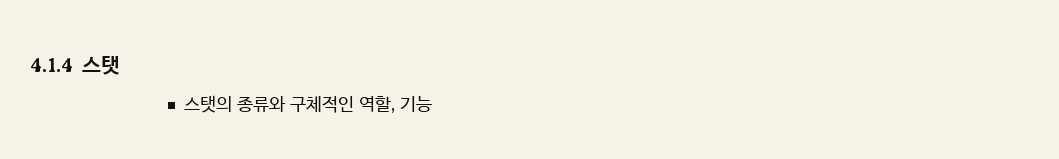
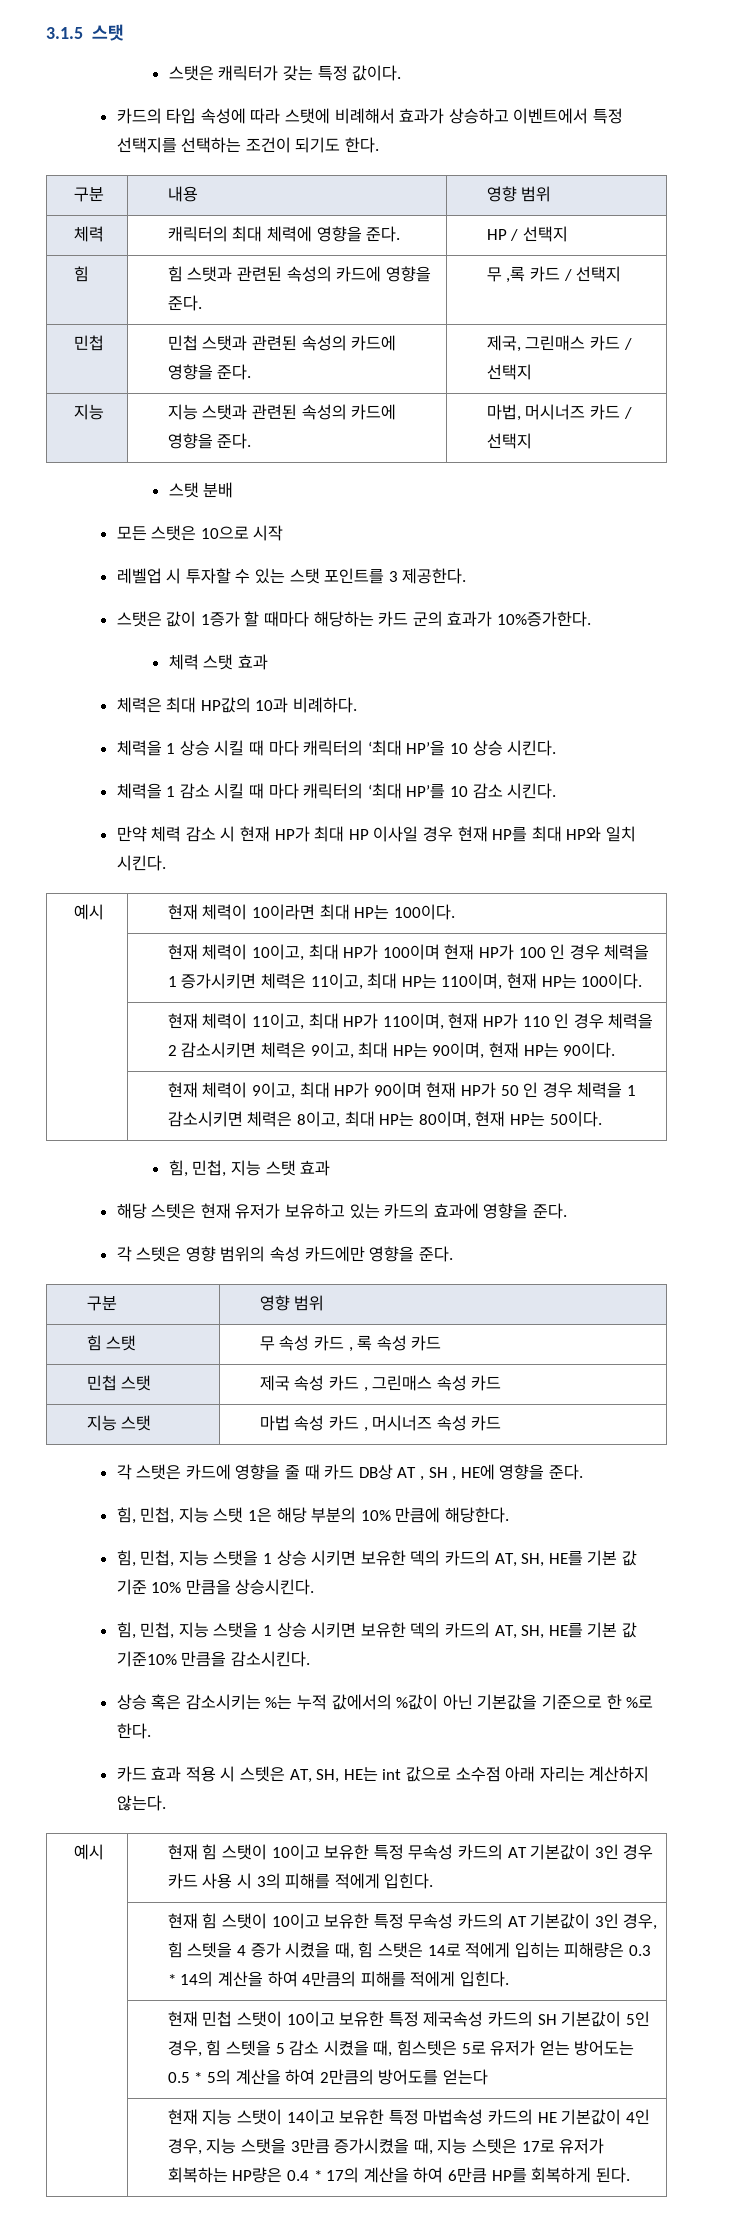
[30,58,73,72] 4.1.4 -> [46,27,83,39] 3.1.5
[184,95,433,113] 스탯의 종류와 구체적인 역할, 기능 -> [168,65,402,81] [116,108,624,124] [116,137,380,153] [74,187,105,202] [167,186,198,202] [486,186,552,202] [74,226,105,242] [167,226,401,242] [486,226,569,242] [74,266,90,282] [167,266,431,282] [167,295,202,311] [486,266,622,283] [74,335,105,351] [167,335,397,351] [167,364,252,380] [486,335,632,352] [486,364,532,380] [74,404,105,420] [167,404,397,420] [167,433,252,449] [486,404,632,421] [486,433,532,449] [168,482,234,498] [116,525,284,541] [116,568,467,584] [116,611,592,627] [168,654,268,670] [116,697,358,713] [116,740,557,756] [116,783,557,799] [116,826,636,842] [116,855,166,871] [74,904,105,920] [167,904,455,920] [167,944,650,961] [167,973,643,990] [167,1013,654,1030] [167,1042,616,1059] [167,1082,636,1099] [167,1111,602,1128] [168,1160,331,1177] [116,1203,568,1219] [116,1246,453,1262] [86,1296,117,1311] [259,1295,325,1311] [86,1335,137,1351] [259,1335,442,1352] [86,1375,152,1391] [259,1375,502,1392] [86,1415,152,1431] [259,1415,502,1432] [116,1464,583,1481] [116,1507,510,1524] [116,1550,637,1567] [116,1579,315,1595] [116,1622,637,1639] [116,1651,310,1667] [116,1694,654,1710] [116,1723,151,1739] [116,1766,650,1783] [116,1795,166,1811] [74,1844,105,1860] [167,1844,654,1860] [167,1873,434,1889] [167,1913,658,1930] [167,1942,651,1959] [167,1971,509,1987] [167,2011,650,2027] [167,2040,635,2057] [167,2069,488,2085] [167,2109,650,2125] [167,2138,605,2155] [167,2167,630,2183] 스탯은 캐릭터가 갖는 특정 값이다. // 카드의 타입 속성에 따라 스탯에 비례해서 효과가 상승하고 이벤트에서 특정 선택지를 선택하는 조건이 되기도 한다. // 구분 | 내용 | 영향 범위 // 체력 | 캐릭터의 최대 체력에 영향을 준다. | HP / 선택지 // 힘 | 힘 스탯과 관련된 속성의 카드에 영향을 준다. | 무 ,록 카드 / 선택지 // 민첩 | 민첩 스탯과 관련된 속성의 카드에 영향을 준다. | 제국, 그린매스 카드 / 선택지 // 지능 | 지능 스탯과 관련된 속성의 카드에 영향을 준다. | 마법, 머시너즈 카드 / 선택지 // 스탯 분배 // 모든 스탯은 10으로 시작 // 레벨업 시 투자할 수 있는 스탯 포인트를 3 제공한다. // 스탯은 값이 1증가 할 때마다 해당하는 카드 군의 효과가 10%증가한다. // 체력 스탯 효과 // 체력은 최대 HP값의 10과 비례하다. // 체력을 1 상승 시킬 때 마다 캐릭터의 ‘최대 HP’을 10 상승 시킨다. // 체력을 1 감소 시킬 때 마다 캐릭터의 ‘최대 HP’를 10 감소 시킨다. // 만약 체력 감소 시 현재 HP가 최대 HP 이사일 경우 현재 HP를 최대 HP와 일치 시킨다. // 예시 | 현재 체력이 10이라면 최대 HP는 100이다. // | 현재 체력이 10이고, 최대 HP가 100이며 현재 HP가 100 인 경우 체력을 1 증가시키면 체력은 11이고, 최대 HP는 110이며, 현재 HP는 100이다. // | 현재 체력이 11이고, 최대 HP가 110이며, 현재 HP가 110 인 경우 체력을 2 감소시키면 체력은 9이고, 최대 HP는 90이며, 현재 HP는 90이다. // | 현재 체력이 9이고, 최대 HP가 90이며 현재 HP가 50 인 경우 체력을 1 감소시키면 체력은 8이고, 최대 HP는 80이며, 현재 HP는 50이다. // 힘, 민첩, 지능 스탯 효과 // 해당 스텟은 현재 유저가 보유하고 있는 카드의 효과에 영향을 준다. // 각 스텟은 영향 범위의 속성 카드에만 영향을 준다. // 구분 | 영향 범위 // 힘 스탯 | 무 속성 카드 , 록 속성 카드 // 민첩 스탯 | 제국 속성 카드 , 그린매스 속성 카드 // 지능 스탯 | 마법 속성 카드 , 머시너즈 속성 카드 // 각 스탯은 카드에 영향을 줄 때 카드 DB상 AT , SH , HE에 영향을 준다. // 힘, 민첩, 지능 스탯 1은 해당 부분의 10% 만큼에 해당한다. // 힘, 민첩, 지능 스탯을 1 상승 시키면 보유한 덱의 카드의 AT, SH, HE를 기본 값 기준 10% 만큼을 상승시킨다. // 힘, 민첩, 지능 스탯을 1 상승 시키면 보유한 덱의 카드의 AT, SH, HE를 기본 값 기준10% 만큼을 감소시킨다. // 상승 혹은 감소시키는 %는 누적 값에서의 %값이 아닌 기본값을 기준으로 한 %로 한다. // 카드 효과 적용 시 스텟은 AT, SH, HE는 int 값으로 소수점 아래 자리는 계산하지 않는다. // 예시 | 현재 힘 스탯이 10이고 보유한 특정 무속성 카드의 AT 기본값이 3인 경우 카드 사용 시 3의 피해를 적에게 입힌다. // | 현재 힘 스탯이 10이고 보유한 특정 무속성 카드의 AT 기본값이 3인 경우, 힘 스텟을 4 증가 시켰을 때, 힘 스탯은 14로 적에게 입히는 피해량은 0.3 * 14의 계산을 하여 4만큼의 피해를 적에게 입힌다. // | 현재 민첩 스탯이 10이고 보유한 특정 제국속성 카드의 SH 기본값이 5인 경우, 힘 스텟을 5 감소 시켰을 때, 힘스텟은 5로 유저가 얻는 방어도는 0.5 * 5의 계산을 하여 2만큼의 방어도를 얻는다 // | 현재 지능 스탯이 14이고 보유한 특정 마법속성 카드의 HE 기본값이 4인 경우, 지능 스탯을 3만큼 증가시켰을 때, 지능 스텟은 17로 유저가 회복하는 HP량은 0.4 * 17의 계산을 하여 6만큼 HP를 회복하게 된다.

